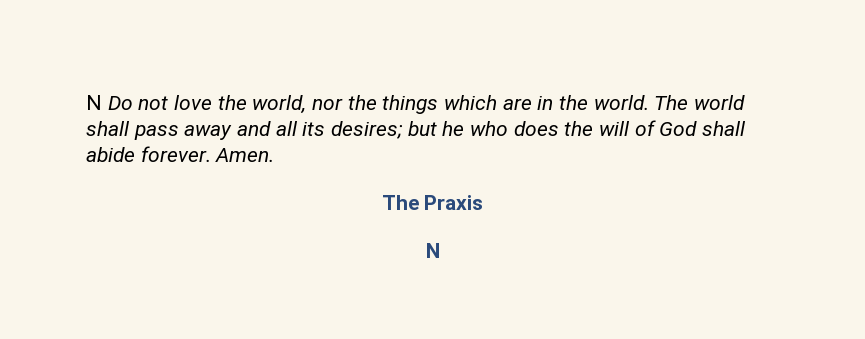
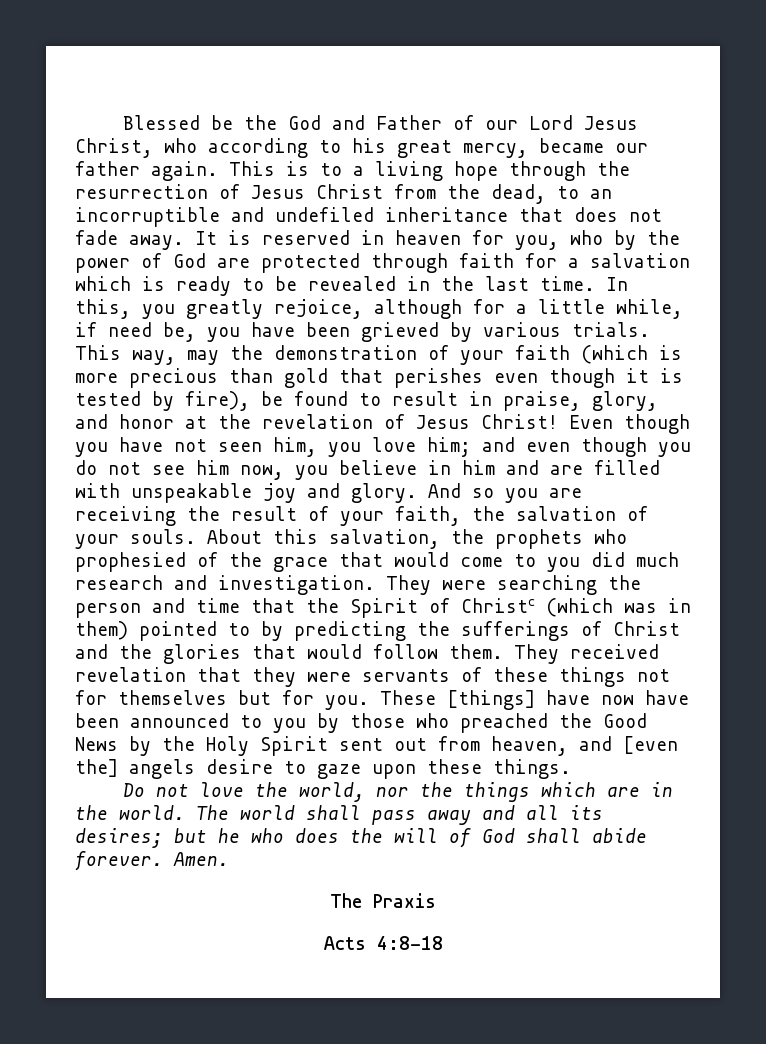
[86,95,102,110] N -> [122,115,638,130] [75,138,648,158] [75,161,630,181] [75,184,612,204] [75,207,662,227] [75,230,680,250] [75,253,690,273] [75,276,628,296] [75,299,683,319] [75,322,650,342] [75,345,682,365] [75,368,683,388] [75,391,658,411] [75,414,690,434] [75,437,691,457] [75,460,660,480] [75,483,582,503] [75,506,648,526] [75,529,627,549] [75,552,679,572] [75,575,641,595] [75,598,691,618] [75,621,680,641] [75,644,659,664] [75,667,670,687] [75,690,689,710] [75,713,647,733] [75,736,678,756] [75,759,571,779] Blessed be the God and Father of our Lord Jesus Christ, who according to his great mercy, became our father again. This is to a living hope through the resurrection of Jesus Christ from the dead, to an incorruptible and undefiled inheritance that does not fade away. It is reserved in heaven for you, who by the power of God are protected through faith for a salvation which is ready to be revealed in the last time. In this, you greatly rejoice, although for a little while, if need be, you have been grieved by various trials. This way, may the demonstration of your faith (which is more precious than gold that perishes even though it is tested by fire), be found to result in praise, glory, and honor at the revelation of Jesus Christ! Even though you have not seen him, you love him; and even though you do not see him now, you believe in him and are filled with unspeakable joy and glory. And so you are receiving the result of your faith, the salvation of your souls. About this salvation, the prophets who prophesied of the grace that would come to you did much research and investigation. They were searching the person and time that the Spirit of Christc (which was in them) pointed to by predicting the sufferings of Christ and the glories that would follow them. They received revelation that they were servants of these things not for themselves but for you. These [things] have now have been announced to you by those who preached the Good News by the Holy Spirit sent out from heaven, and [even the] angels desire to gaze upon these things. //
[425,243,440,258] N -> [323,936,443,950] Acts 4:8-18

